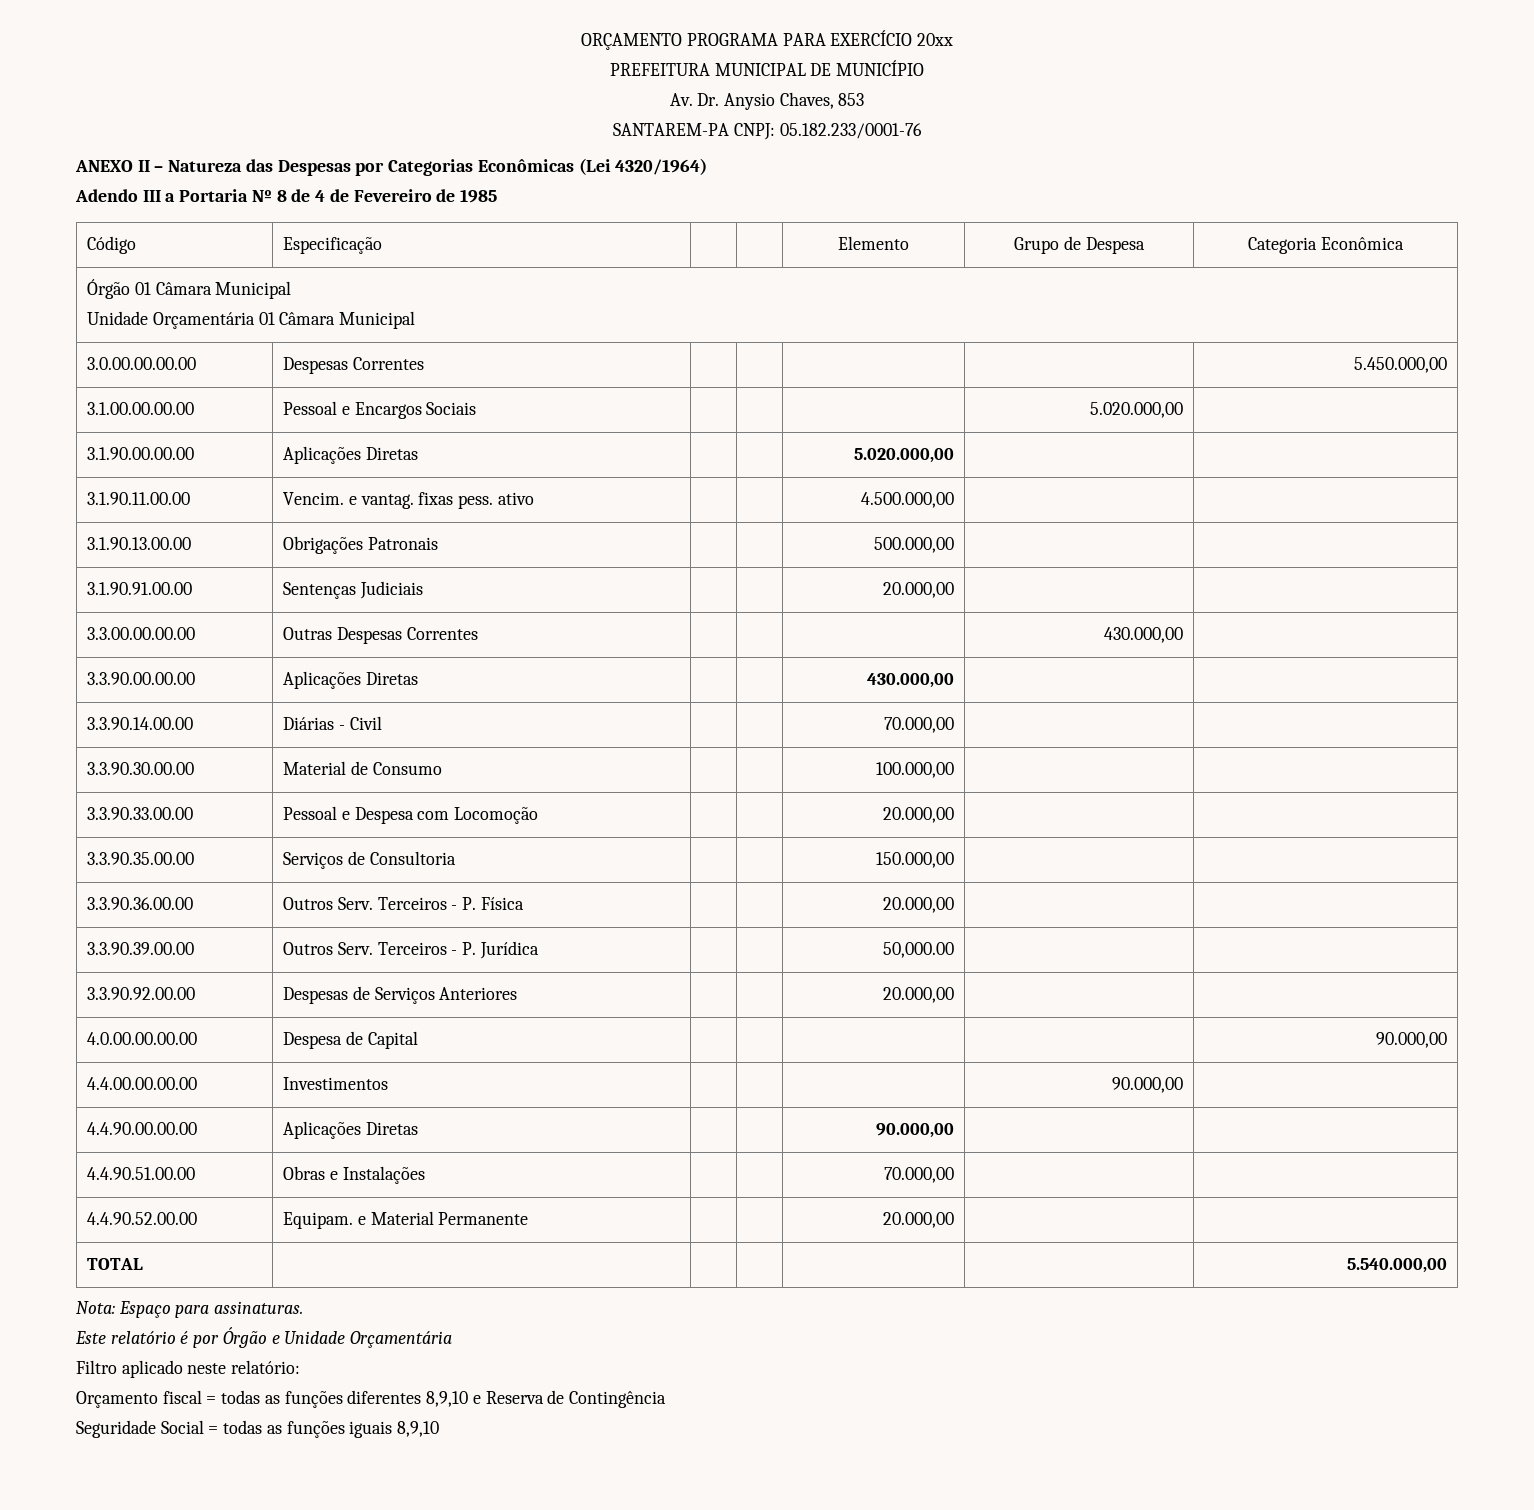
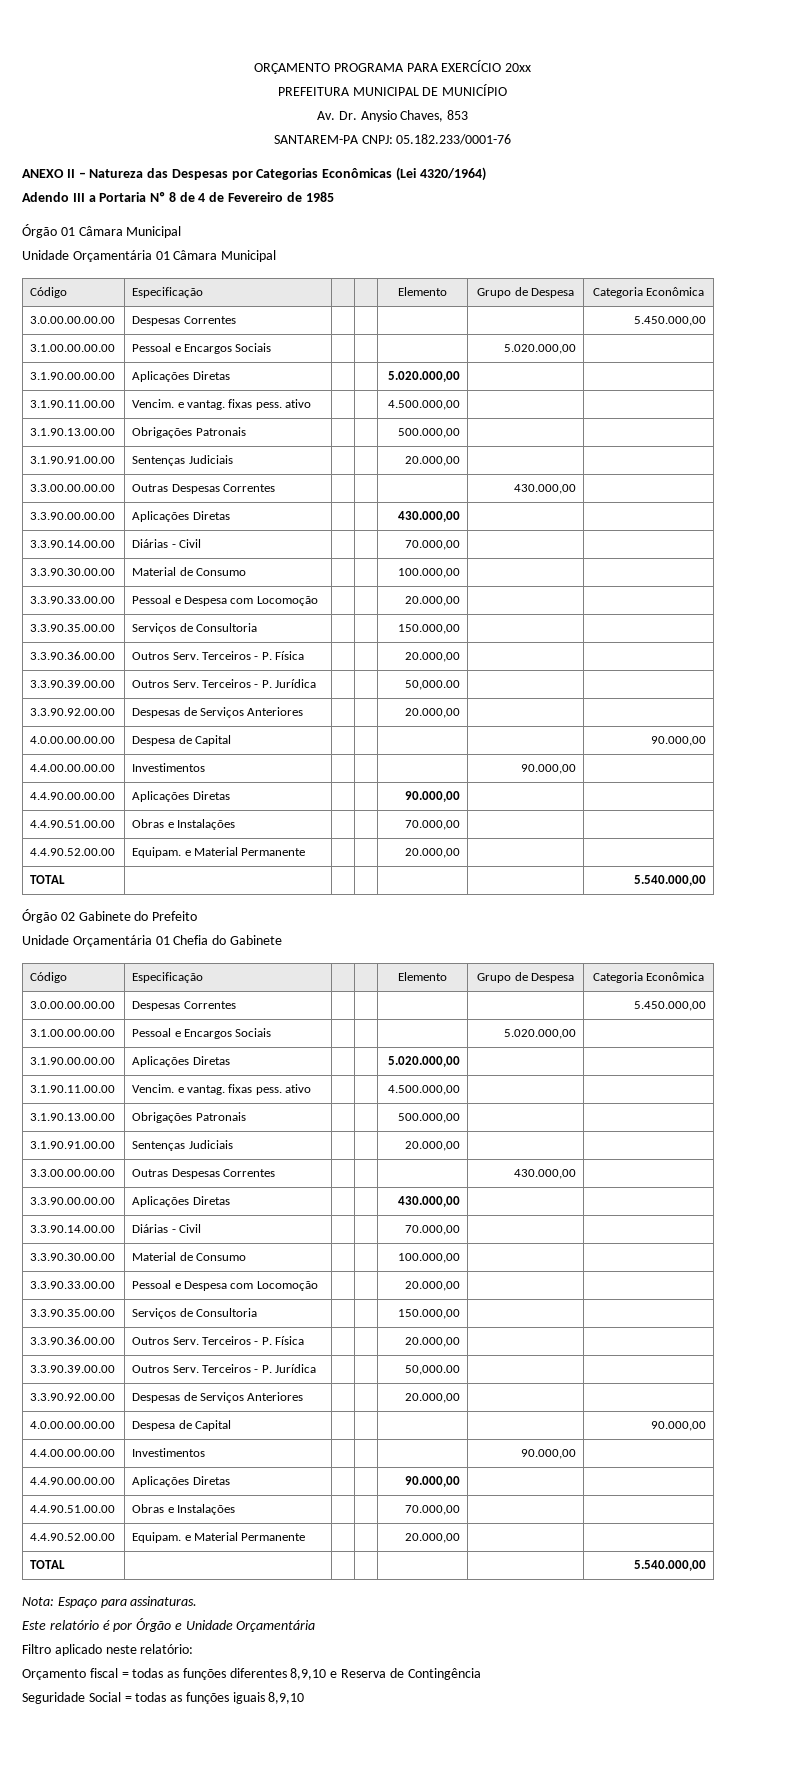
[87,236,137,254] [283,237,383,254] [838,236,909,250] [1014,236,1145,254] [1248,237,1404,254] [87,279,292,299] [87,311,416,329] // Código | Especificação | | | Elemento | Grupo de Despesa | Categoria Econômica // Órgão 01 Câmara Municipal // Unidade Orçamentária 01 Câmara Municipal -> [22,224,182,238] [22,250,277,262] [30,287,68,298] [132,287,204,298] [398,287,447,296] [477,287,574,298] [592,287,705,298] [30,316,116,324] [132,316,236,326] [633,316,706,326] [30,344,116,352] [132,343,272,354] [503,344,576,354] [30,372,116,380] [132,371,230,382] [387,371,460,382] [30,400,116,408] [132,399,312,410] [387,400,460,410] [30,428,116,436] [132,427,246,438] [397,428,460,438] [30,456,116,464] [132,455,233,466] [404,456,460,466] [30,484,116,492] [132,484,275,494] [513,484,576,494] [30,512,116,520] [132,511,230,522] [397,511,460,522] [30,540,116,548] [132,539,201,548] [404,540,460,550] [30,568,116,576] [132,567,246,576] [397,568,460,578] [30,596,116,604] [132,595,318,606] [404,596,460,606] [30,624,116,632] [132,623,257,634] [397,624,460,634] [30,651,116,660] [132,651,305,660] [404,652,460,662] [30,680,116,688] [132,679,317,688] [404,680,460,690] [30,708,116,716] [132,707,304,718] [404,708,460,718] [30,736,116,744] [132,735,231,746] [650,736,706,746] [30,764,116,772] [132,763,206,772] [520,764,576,774] [30,792,116,800] [132,791,230,802] [404,791,460,802] [30,820,116,828] [132,819,235,830] [404,820,460,830] [30,848,116,856] [132,847,306,858] [404,848,460,858] [30,875,66,884] [633,875,706,886] [22,909,198,923] [22,935,282,947] [30,972,68,983] [132,972,204,983] [398,972,447,981] [477,972,574,983] [592,972,705,983] // Órgão 01 Câmara Municipal // Unidade Orçamentária 01 Câmara Municipal // Código | Especificação | | | Elemento | Grupo de Despesa | Categoria Econômica // 3.0.00.00.00.00 | Despesas Correntes | | | | | 5.450.000,00 // 3.1.00.00.00.00 | Pessoal e Encargos Sociais | | | | 5.020.000,00 | // 3.1.90.00.00.00 | Aplicações Diretas | | | 5.020.000,00 | | // 3.1.90.11.00.00 | Vencim. e vantag. fixas pess. ativo | | | 4.500.000,00 | | // 3.1.90.13.00.00 | Obrigações Patronais | | | 500.000,00 | | // 3.1.90.91.00.00 | Sentenças Judiciais | | | 20.000,00 | | // 3.3.00.00.00.00 | Outras Despesas Correntes | | | | 430.000,00 | // 3.3.90.00.00.00 | Aplicações Diretas | | | 430.000,00 | | // 3.3.90.14.00.00 | Diárias - Civil | | | 70.000,00 | | // 3.3.90.30.00.00 | Material de Consumo | | | 100.000,00 | | // 3.3.90.33.00.00 | Pessoal e Despesa com Locomoção | | | 20.000,00 | | // 3.3.90.35.00.00 | Serviços de Consultoria | | | 150.000,00 | | // 3.3.90.36.00.00 | Outros Serv. Terceiros - P. Física | | | 20.000,00 | | // 3.3.90.39.00.00 | Outros Serv. Terceiros - P. Jurídica | | | 50,000.00 | | // 3.3.90.92.00.00 | Despesas de Serviços Anteriores | | | 20.000,00 | | // 4.0.00.00.00.00 | Despesa de Capital | | | | | 90.000,00 // 4.4.00.00.00.00 | Investimentos | | | | 90.000,00 | // 4.4.90.00.00.00 | Aplicações Diretas | | | 90.000,00 | | // 4.4.90.51.00.00 | Obras e Instalações | | | 70.000,00 | | // 4.4.90.52.00.00 | Equipam. e Material Permanente | | | 20.000,00 | | // TOTAL | | | | | | 5.540.000,00 // Órgão 02 Gabinete do Prefeito // Unidade Orçamentária 01 Chefia do Gabinete // Código | Especificação | | | Elemento | Grupo de Despesa | Categoria Econômica

